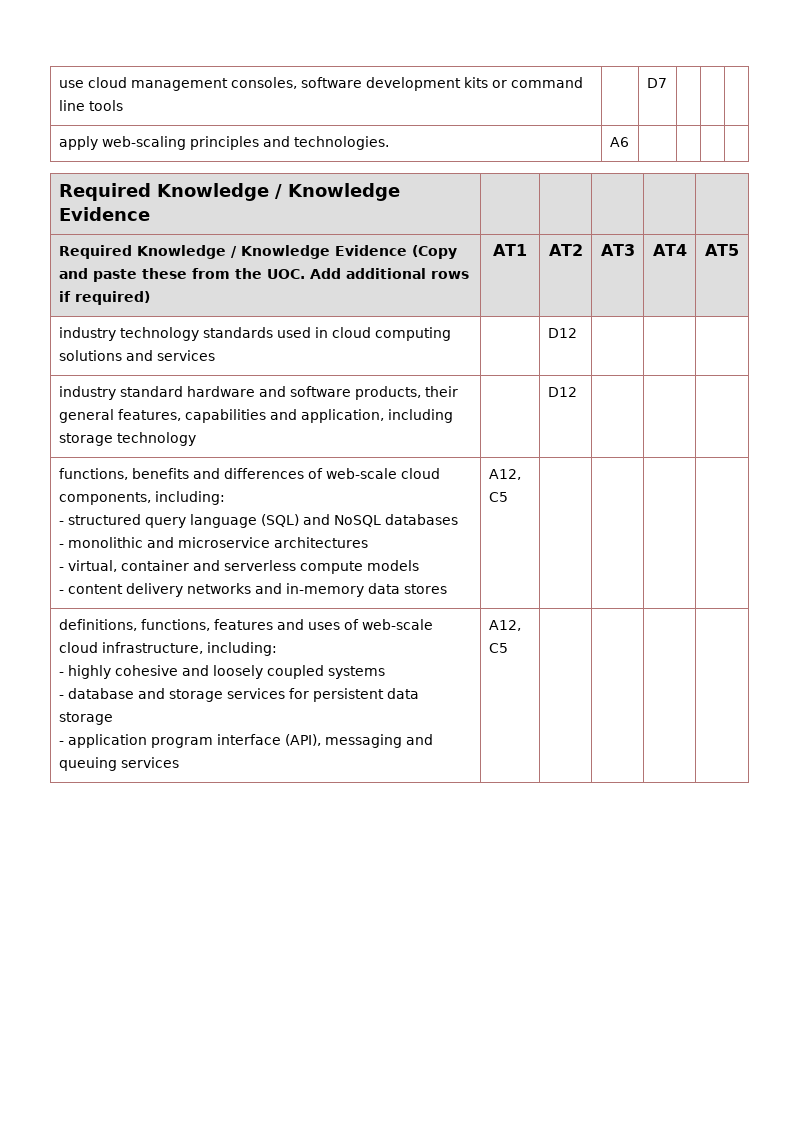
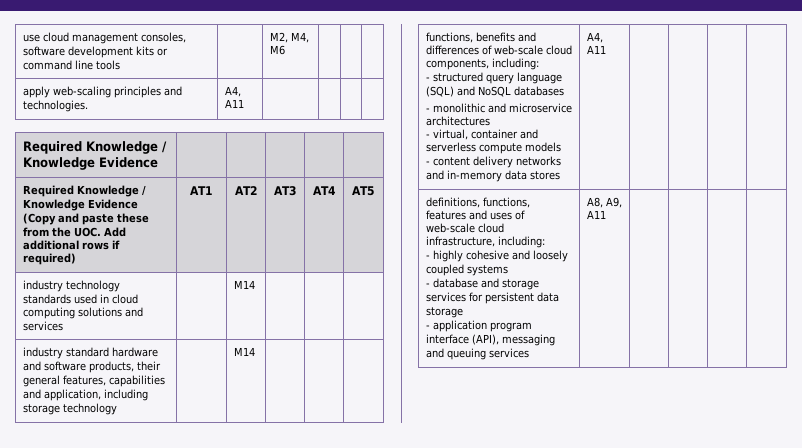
[646,78,667,88] D7 -> [269,32,309,43] [269,45,285,55] M2, M4, M6
[609,137,629,147] A6 -> [224,86,241,97] [224,99,244,108] A4, A11
[547,328,577,338] D12 -> [233,280,255,289] M14
[547,387,577,397] D12 -> [233,347,255,356] M14
[488,469,521,480] [488,492,508,502] A12, C5 -> [586,32,603,43] [586,45,606,54] A4, A11
[488,620,521,631] [488,643,508,653] A12, C5 -> [586,197,622,208] [586,210,606,219] A8, A9, A11

